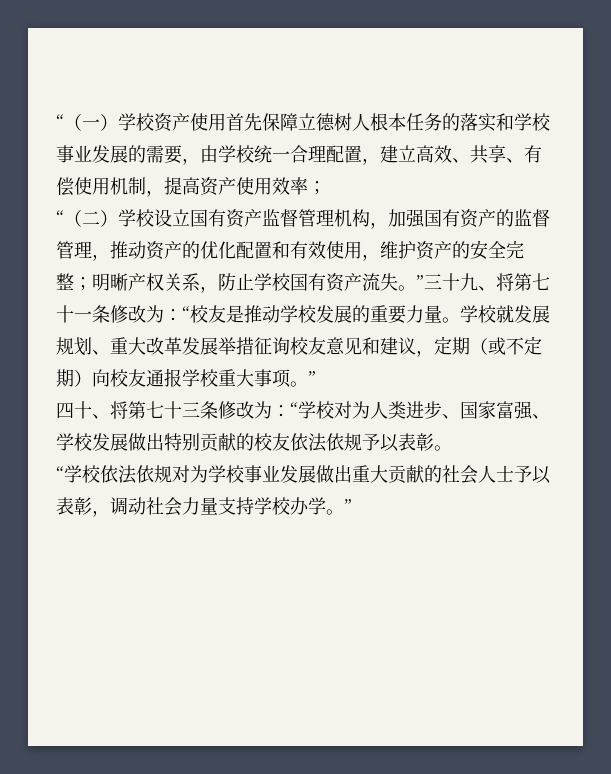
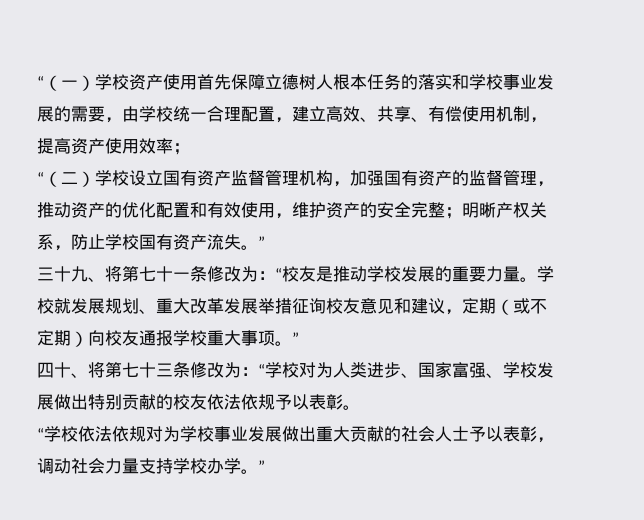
(424, 282) none -> (265, 242) //

